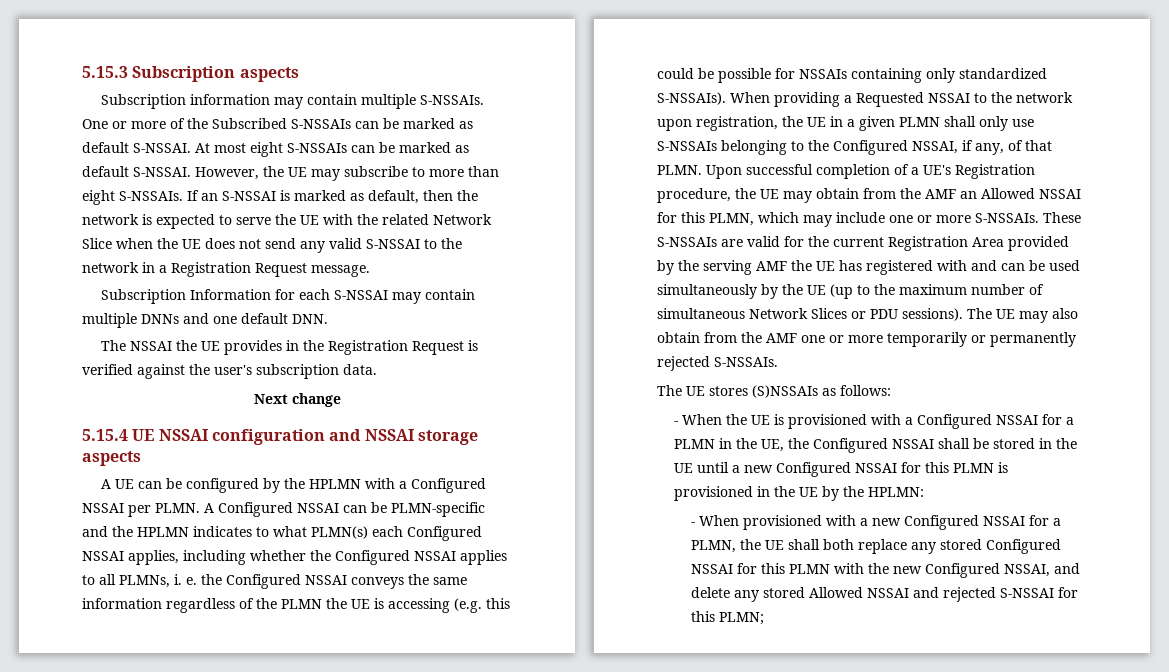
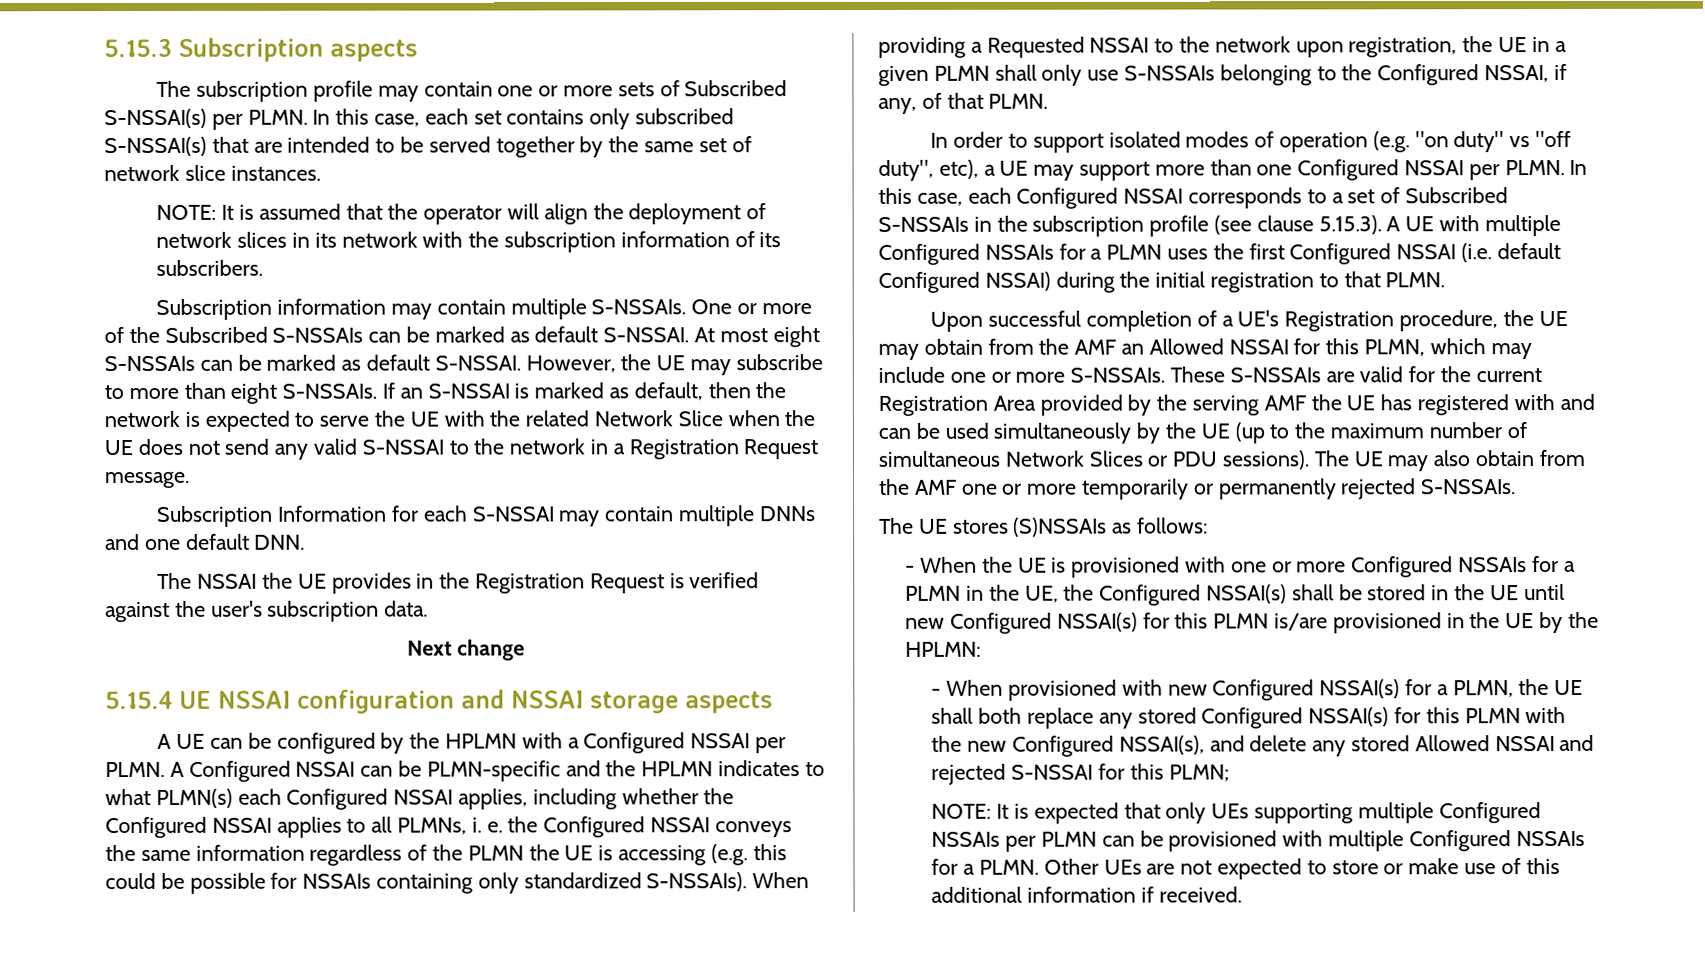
(299, 74) none -> [156,80,788,102] [104,108,735,130] [104,136,752,158] [104,164,321,182] [156,203,767,225] [156,231,782,253] [156,259,264,276] // The subscription profile may contain one or more sets of Subscribed S-NSSAI(s) per PLMN. In this case, each set contains only subscribed S-NSSAI(s) that are intended to be served together by the same set of network slice instances. // NOTE: It is assumed that the operator will align the deployment of network slices in its network with the subscription information of its subscribers.
(702, 170) none -> [930,130,1572,153] [878,159,1588,181] [878,187,1509,209] [878,215,1561,237] [878,243,1561,265] [878,271,1446,293] // In order to support isolated modes of operation (e.g. "on duty" vs "off duty", etc), a UE may support more than one Configured NSSAI per PLMN. In this case, each Configured NSSAI corresponds to a set of Subscribed S-NSSAIs in the subscription profile (see clause 5.15.3). A UE with multiple Configured NSSAIs for a PLMN uses the first Configured NSSAI (i.e. default Configured NSSAI) during the initial registration to that PLMN. //
[904,414,1038,429] a Configured NSSAI -> [1230,556,1528,578] one or more Configured NSSAIs
[891,439,934,449] NSSAI -> [1205,584,1287,604] NSSAI(s)
[731,462,1008,477] a new Configured NSSAI for this PLMN is -> [905,612,1328,634] new Configured NSSAI(s) for this PLMN is/are
[859,515,1025,530] a new Configured NSSAI -> [1167,679,1401,701] new Configured NSSAI(s)
[690,564,733,574] NSSAI -> [1308,707,1390,727] NSSAI(s)
[1003,564,1050,577] NSSAI, -> [1118,735,1205,755] NSSAI(s),
(764, 618) none -> [931,802,1541,824] [931,830,1585,852] [931,858,1560,880] [931,886,1242,903] // NOTE: It is expected that only UEs supporting multiple Configured NSSAIs per PLMN can be provisioned with multiple Configured NSSAIs for a PLMN. Other UEs are not expected to store or make use of this additional information if received.

